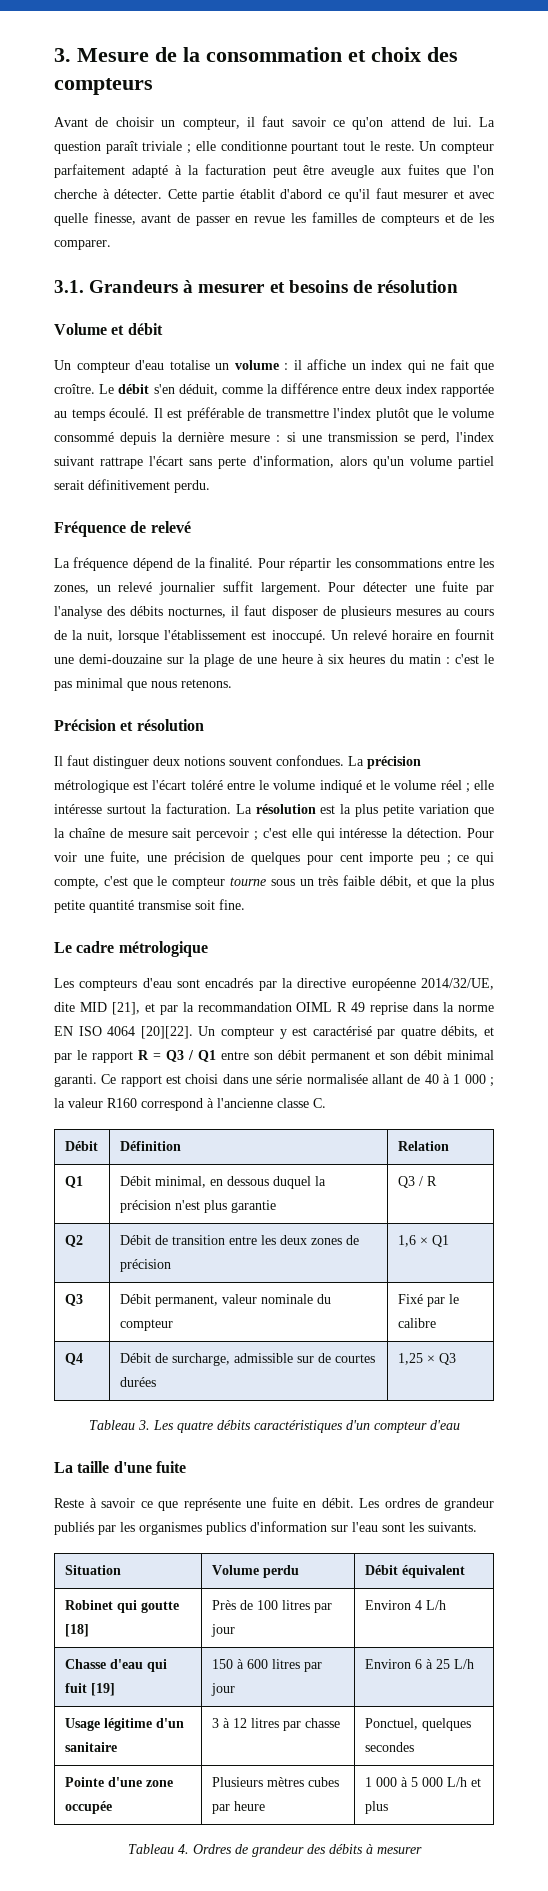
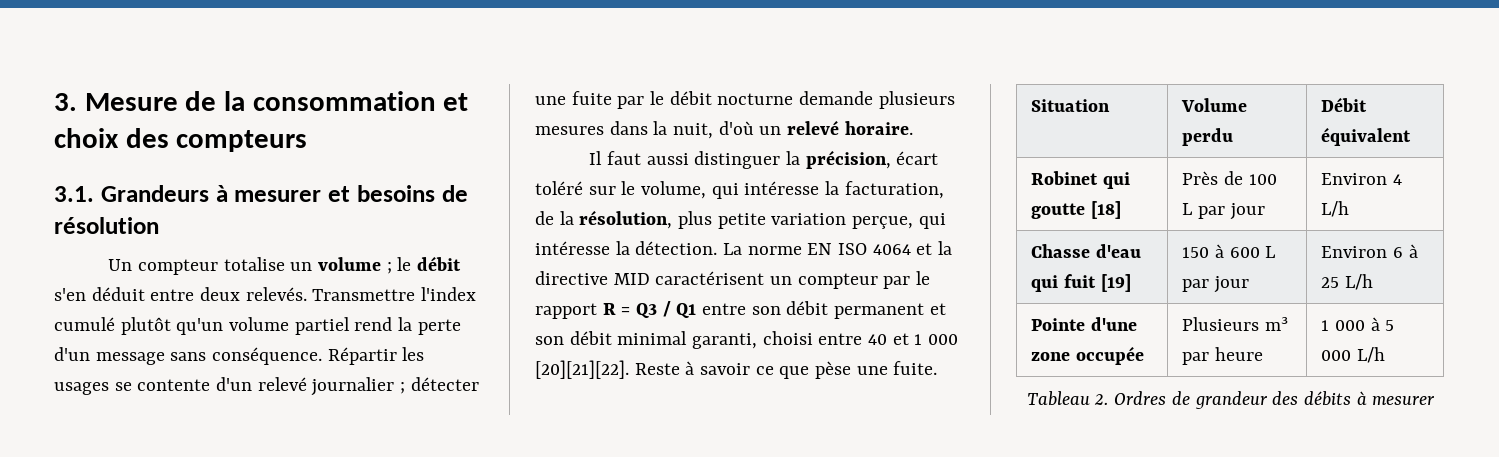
[54,116,495,130] [54,141,495,154] [54,164,495,178] [54,188,494,202] [54,212,494,226] [54,240,111,250] // Avant de choisir un compteur, il faut savoir ce qu'on attend de lui. La question paraît triviale ; elle conditionne pourtant tout le reste. Un compteur parfaitement adapté à la facturation peut être aveugle aux fuites que l'on cherche à détecter. Cette partie établit d'abord ce qu'il faut mesurer et avec quelle finesse, avant de passer en revue les familles de compteurs et de les comparer. -> (308, 141) none
[54,323,163,335] [54,360,164,373] // Volume et débit // Un compteur d'eau -> [108,259,218,275] // Un compteur
[284,359,494,373] [54,383,495,397] [54,407,494,421] [54,432,494,445] [54,455,494,469] [54,479,210,493] [54,521,191,537] [54,557,494,571] [54,581,494,595] [54,605,494,619] [54,629,494,643] [54,654,495,667] [54,678,232,691] [54,719,204,731] [54,755,421,769] [54,780,494,793] [54,803,495,817] [54,828,495,841] [54,851,494,865] [54,875,494,889] [54,899,245,913] [54,941,208,957] [54,978,494,991] [54,1002,494,1015] [54,1026,494,1039] : il affiche un index qui ne fait que croître. Le débit s'en déduit, comme la différence entre deux index rapportée au temps écoulé. Il est préférable de transmettre l'index plutôt que le volume consommé depuis la dernière mesure : si une transmission se perd, l'index suivant rattrape l'écart sans perte d'information, alors qu'un volume partiel serait définitivement perdu. // Fréquence de relevé // La fréquence dépend de la finalité. Pour répartir les consommations entre les zones, un relevé journalier suffit largement. Pour détecter une fuite par l'analyse des débits nocturnes, il faut disposer de plusieurs mesures au cours de la nuit, lorsque l'établissement est inoccupé. Un relevé horaire en fournit une demi-douzaine sur la plage de une heure à six heures du matin : c'est le pas minimal que nous retenons. // Précision et résolution // Il faut distinguer deux notions souvent confondues. La précision métrologique est l'écart toléré entre le volume indiqué et le volume réel ; elle intéresse surtout la facturation. La résolution est la plus petite variation que la chaîne de mesure sait percevoir ; c'est elle qui intéresse la détection. Pour voir une fuite, une précision de quelques pour cent importe peu ; ce qui compte, c'est que le compteur tourne sous un très faible débit, et que la plus petite quantité transmise soit fine. // Le cadre métrologique // Les compteurs d'eau sont encadrés par la directive européenne 2014/32/UE, dite MID [21], et par la recommandation OIML R 49 reprise dans la norme EN ISO 4064 [20][22]. Un compteur y est caractérisé par quatre débits, et -> [386,256,461,274] [54,287,477,301] [54,317,461,335] [54,347,425,365] [54,377,479,396] [535,91,955,109] [535,120,913,139] [589,150,939,169] [535,181,944,199] [535,210,946,229] [535,241,953,255] [535,271,878,289] ; le débit s'en déduit entre deux relevés. Transmettre l'index cumulé plutôt qu'un volume partiel rend la perte d'un message sans conséquence. Répartir les usages se contente d'un relevé journalier ; détecter une fuite par le débit nocturne demande plusieurs mesures dans la nuit, d'où un relevé horaire. // Il faut aussi distinguer la précision, écart toléré sur le volume, qui intéresse la facturation, de la résolution, plus petite variation perçue, qui intéresse la détection. La norme EN ISO 4064 et la directive MID caractérisent un compteur
[54,1074,494,1087] [54,1098,326,1111] [64,1141,98,1151] [119,1141,181,1151] [397,1141,449,1151] [64,1176,83,1188] [119,1176,326,1189] [119,1200,276,1213] [397,1176,437,1188] [64,1235,83,1247] [119,1235,359,1245] [119,1259,171,1272] [397,1235,449,1247] [64,1294,83,1306] [119,1294,331,1307] [119,1319,173,1331] [397,1294,459,1307] [397,1318,436,1328] [64,1353,83,1365] [119,1353,375,1366] [119,1377,156,1387] [397,1353,456,1365] [88,1420,460,1433] [54,1461,186,1473] garanti. Ce rapport est choisi dans une série normalisée allant de 40 à 1 000 ; la valeur R160 correspond à l'ancienne classe C. // Débit | Définition | Relation // Q1 | Débit minimal, en dessous duquel la précision n'est plus garantie | Q3 / R // Q2 | Débit de transition entre les deux zones de précision | 1,6 × Q1 // Q3 | Débit permanent, valeur nominale du compteur | Fixé par le calibre // Q4 | Débit de surcharge, admissible sur de courtes durées | 1,25 × Q3 // Tableau 3. Les quatre débits caractéristiques d'un compteur d'eau // La taille d'une fuite // -> [692,331,959,349] [535,360,629,379] garanti, choisi entre 40 et 1 000 [20][21][22].
[183,1497,495,1511] [54,1521,477,1535] représente une fuite en débit. Les ordres de grandeur publiés par les organismes publics d'information sur l'eau sont les suivants. -> [815,361,938,379] pèse une fuite.
[281,1600,310,1610] litres -> [1182,203,1193,215] L
[271,1659,300,1669] litres -> [1265,246,1276,258] L
[64,1718,184,1731] [64,1742,117,1752] [211,1718,340,1731] [364,1718,471,1731] [364,1742,414,1752] // Usage légitime d'un sanitaire | 3 à 12 litres par chasse | Ponctuel, quelques secondes -> (1374, 282) none
[266,1777,339,1787] mètres cubes -> [1265,317,1289,331] m³
[470,1778,481,1787] [364,1801,388,1814] [127,1844,189,1854] et plus // Tableau 4. -> [1026,391,1109,406] // Tableau 2.

